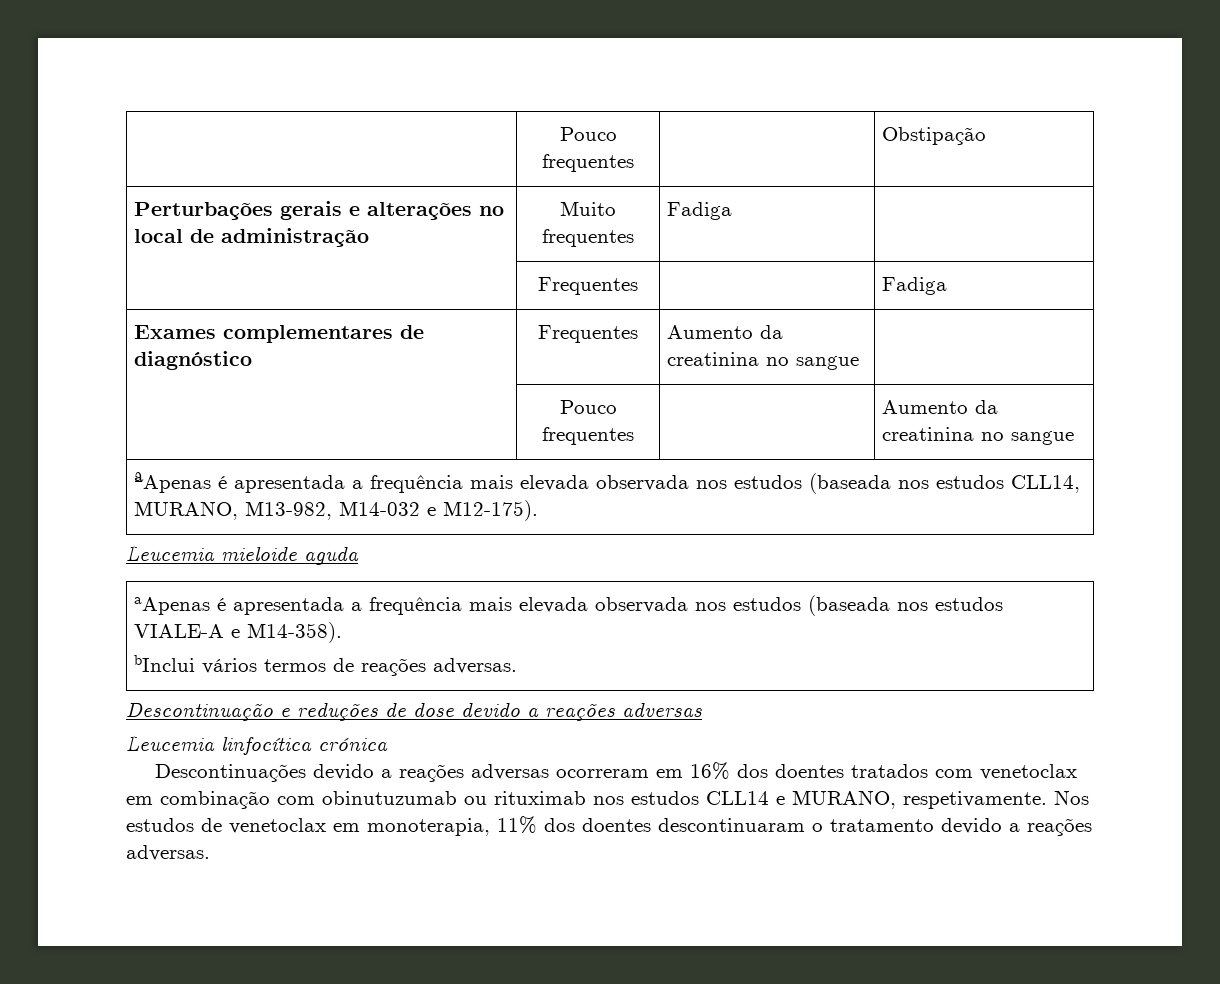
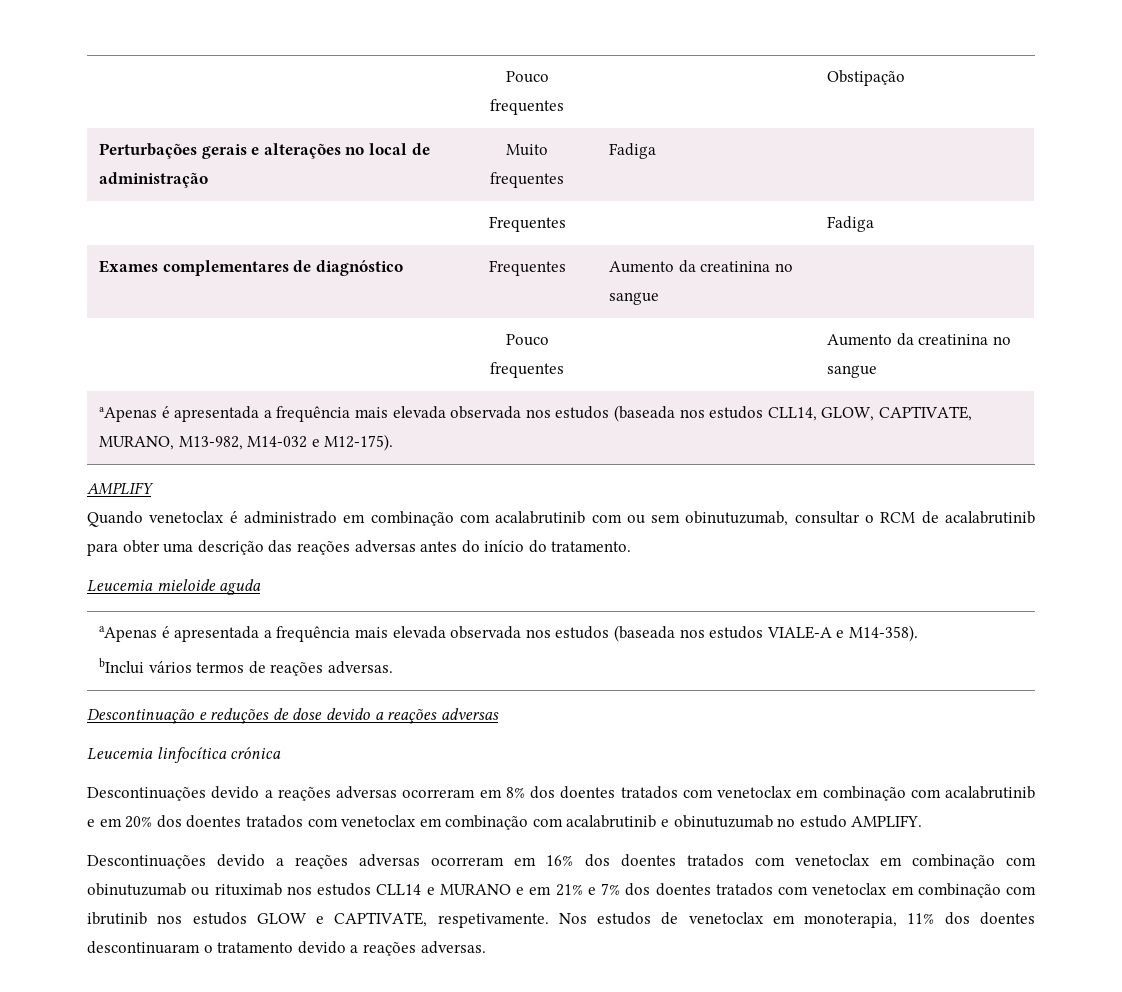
(1081, 484) none -> [821,406,972,421] GLOW, CAPTIVATE,
(539, 510) none -> [87,482,154,495] [87,511,1035,527] [87,540,632,556] // AMPLIFY // Quando venetoclax é administrado em combinação com acalabrutinib com ou sem obinutuzumab, consultar o RCM de acalabrutinib para obter uma descrição das reações adversas antes do início do tratamento.
(388, 744) none -> [87,786,1035,801] [87,815,923,830] // Descontinuações devido a reações adversas ocorreram em 8% dos doentes tratados com venetoclax em combinação com acalabrutinib e em 20% dos doentes tratados com venetoclax em combinação com acalabrutinib e obinutuzumab no estudo AMPLIFY.
[792,790,896,809] MURANO, -> [439,883,1036,898] [87,912,428,927] MURANO e em 21% e 7% dos doentes tratados com venetoclax em combinação com ibrutinib nos estudos GLOW e CAPTIVATE,

